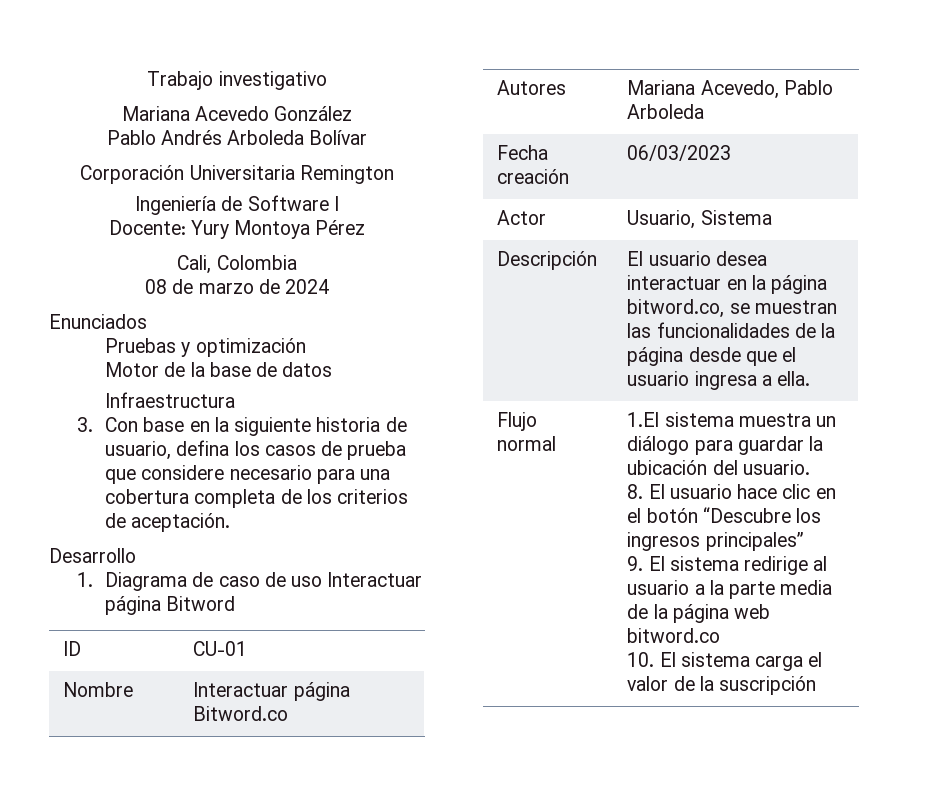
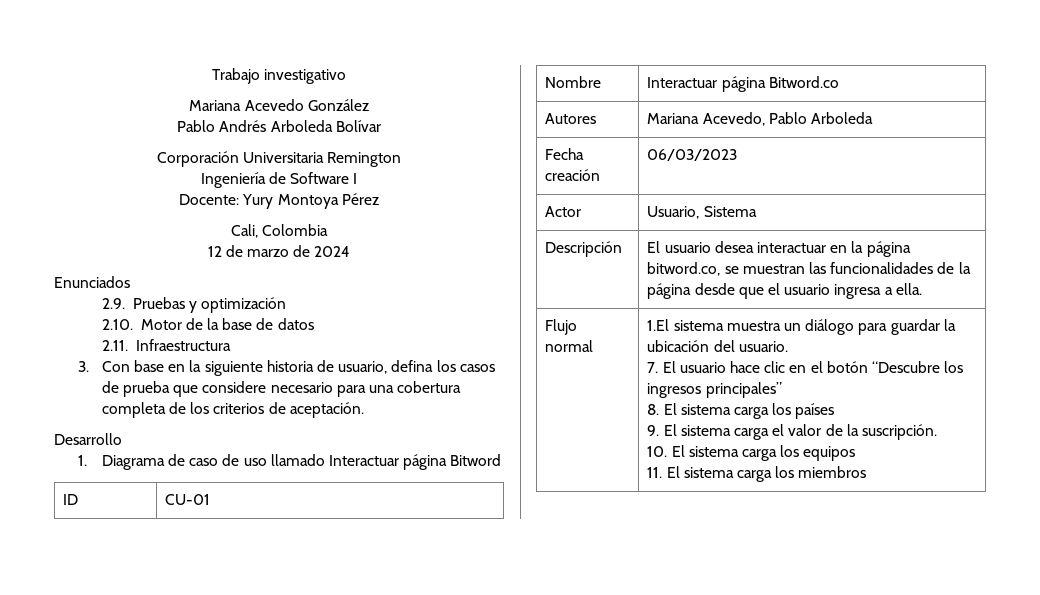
[144,279,167,294] 08 -> [207,246,222,257] 12
(147, 321) none -> [101,298,125,309] 2.9.
(306, 347) none -> [101,319,133,330] 2.10.
(333, 369) none -> [101,340,128,351] 2.11.
(323, 581) none -> [270,454,325,466] llamado
[627,484,644,499] 8. -> [647,362,659,373] 7.
[627,556,828,575] [627,580,833,599] [627,604,771,623] [627,628,721,643] [627,652,655,667] 9. El sistema redirige al usuario a la parte media de la página web bitword.co // 10. -> [647,403,835,419] [647,425,660,436] 8. El sistema carga los países // 9.
[719,676,817,695] suscripción -> [861,424,937,440] [647,445,856,461] [647,466,867,482] suscripción. // 10. El sistema carga los equipos // 11. El sistema carga los miembros

